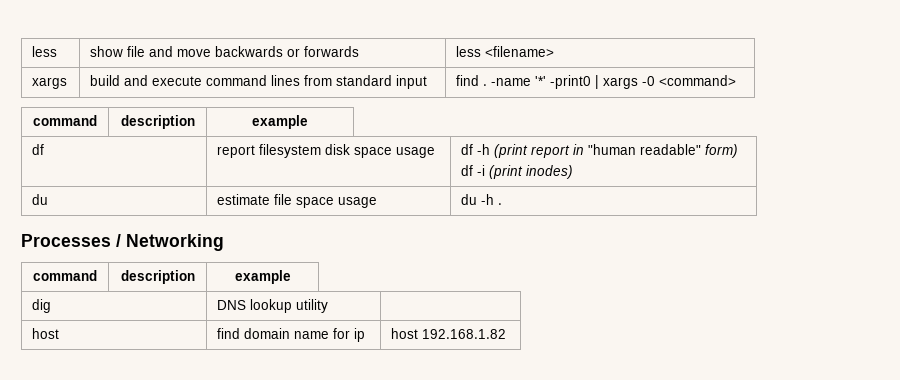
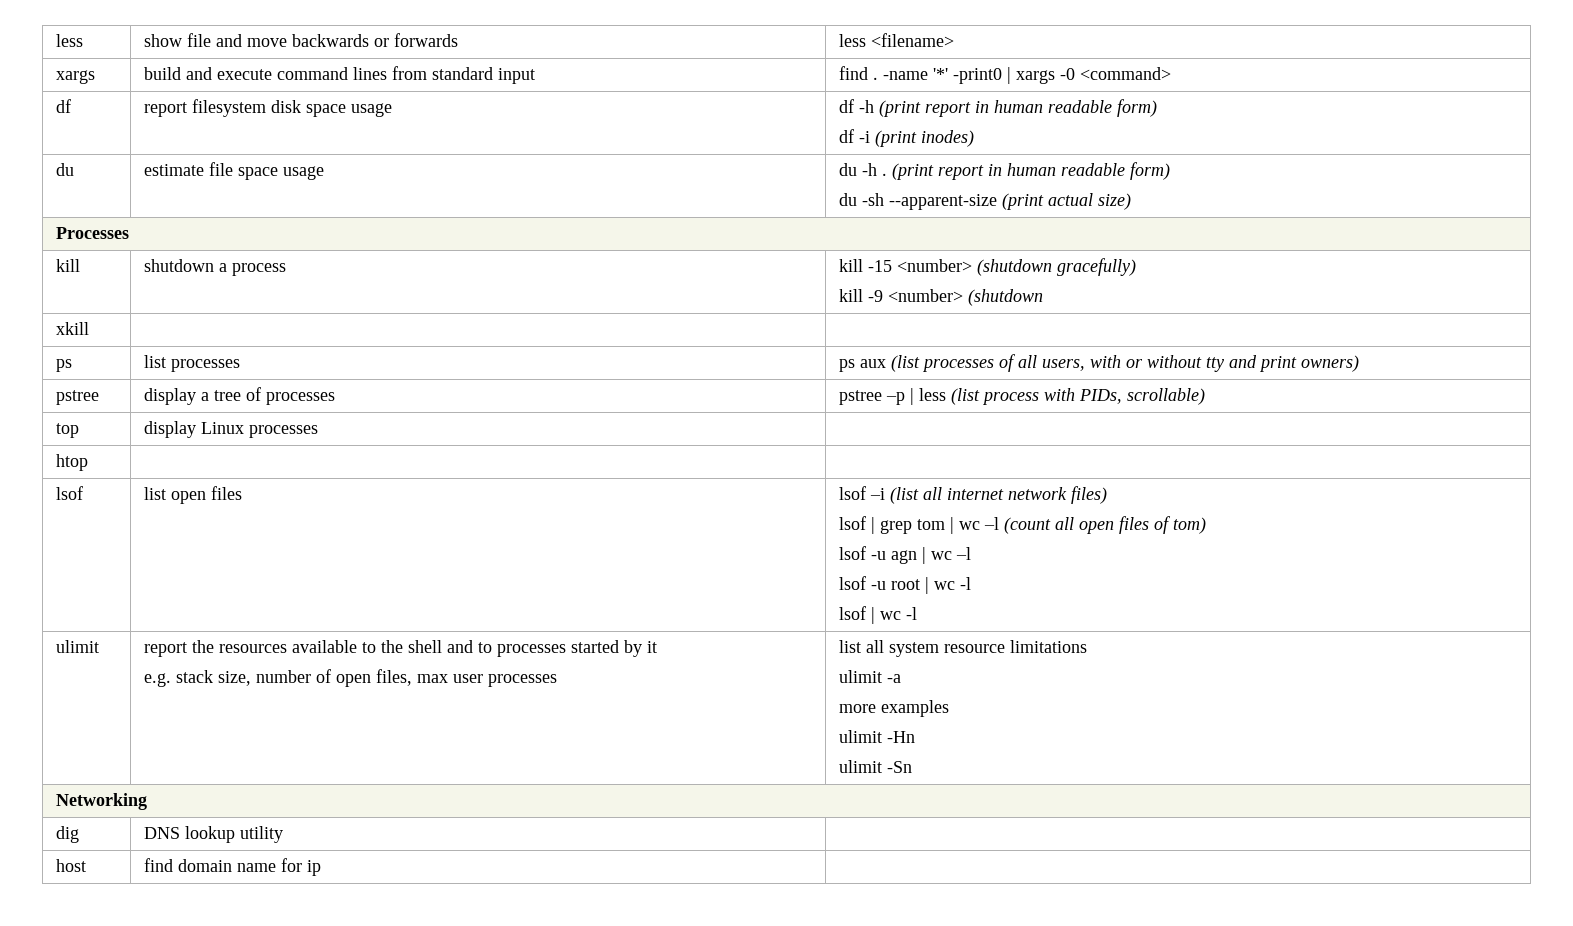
[33,115,97,126] [120,115,195,129] [252,115,308,129] // command | description | example -> (1171, 73) none
[588,144,702,155] "human readable" -> [993,100,1112,113] human readable
[21,234,224,251] [33,270,97,281] [120,270,195,284] [234,270,291,284] // Processes / Networking // command | description | example -> [891,162,1170,180] [838,193,1131,210] [55,227,129,239] [55,259,80,272] [143,259,286,276] [838,258,1136,276] [838,289,1043,306] [55,322,89,335] [55,359,72,372] [143,355,240,372] [838,354,1359,372] [55,390,99,405] [143,387,335,405] [838,388,1205,405] [55,423,79,438] [143,421,318,438] [55,454,88,471] [55,486,83,500] [143,486,242,504] [838,486,1107,504] [838,516,1206,534] [838,546,971,564] [838,576,971,594] [838,606,917,624] [55,640,99,653] [143,640,657,657] [143,669,557,687] [838,640,1087,657] [838,670,901,683] [838,700,949,717] [838,730,915,743] [838,760,912,773] [55,793,147,810] (print report in human readable form) // du -sh --apparent-size (print actual size) // Processes // kill | shutdown a process | kill -15 <number> (shutdown gracefully) // kill -9 <number> (shutdown // xkill | | // ps | list processes | ps aux (list processes of all users, with or without tty and print owners) // pstree | display a tree of processes | pstree –p | less (list process with PIDs, scrollable) // top | display Linux processes | // htop | | // lsof | list open files | lsof –i (list all internet network files) // lsof | grep tom | wc –l (count all open files of tom) // lsof -u agn | wc –l // lsof -u root | wc -l // lsof | wc -l // ulimit | report the resources available to the shell and to processes started by it // e.g. stack size, number of open files, max user processes | list all system resource limitations // ulimit -a // more examples // ulimit -Hn // ulimit -Sn // Networking
[391,328,507,339] host 192.168.1.82 -> (321, 868) none

